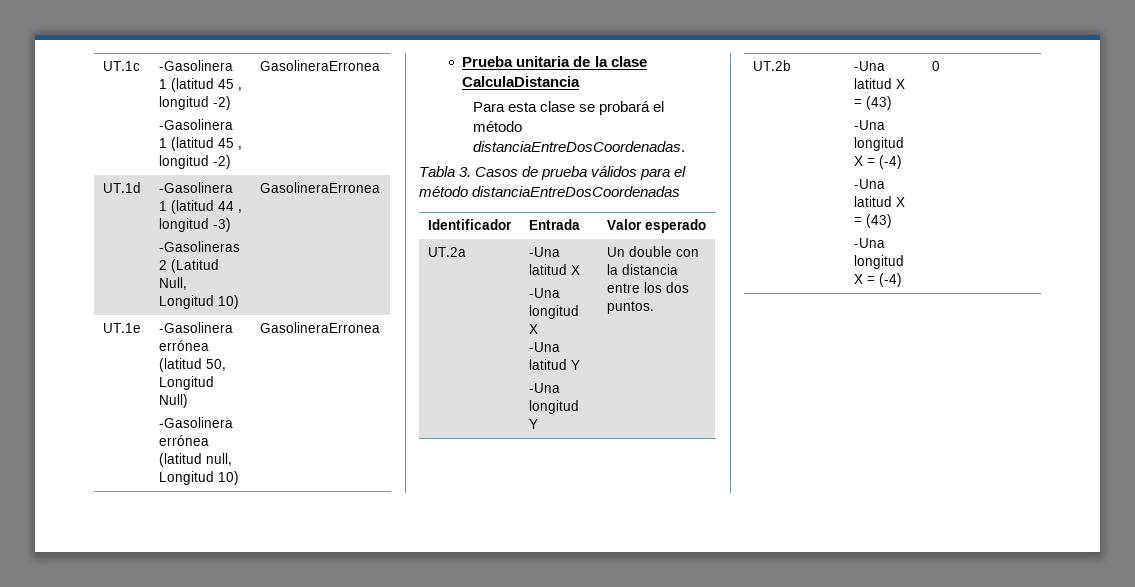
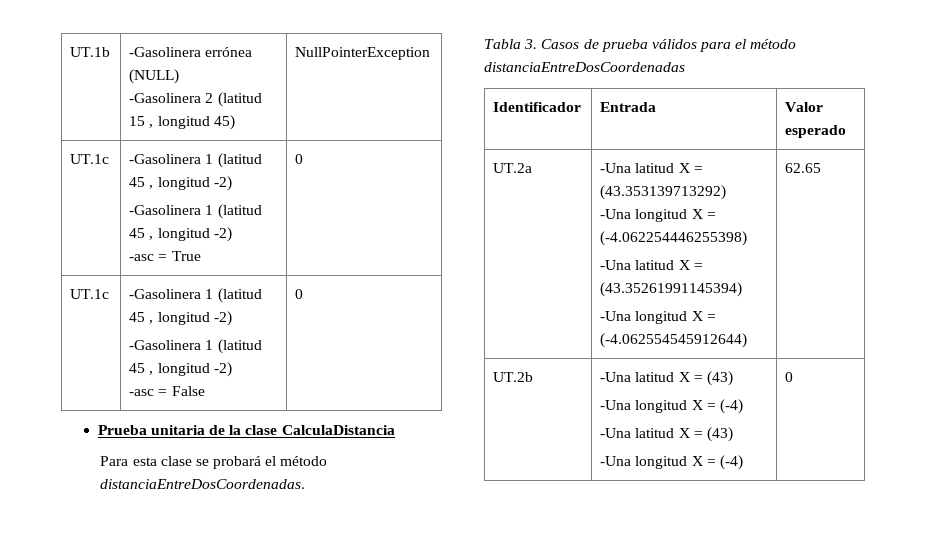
(102, 66) none -> [70,47,111,57] [129,47,253,57] [129,69,180,84] [129,92,262,107] [129,115,235,130] [295,47,431,60] UT.1b | -Gasolinera errónea (NULL) // -Gasolinera 2 (latitud 15 , longitud 45) | NullPointerException //
[259,60,380,71] [102,182,141,193] [158,182,233,193] [158,200,242,214] [158,218,231,232] [158,241,240,252] [158,259,219,273] [158,277,187,290] [158,295,239,309] [259,182,380,193] [102,323,141,333] [158,322,233,333] [158,340,209,351] [158,358,226,372] [158,376,214,390] [158,394,188,408] [158,417,233,428] [158,435,209,446] [158,453,232,467] [158,471,239,485] [259,322,380,333] | GasolineraErronea // UT.1d | -Gasolinera 1 (latitud 44 , longitud -3) // -Gasolineras 2 (Latitud Null, Longitud 10) | GasolineraErronea // UT.1e | -Gasolinera errónea (latitud 50, Longitud Null) // -Gasolinera errónea (latitud null, Longitud 10) | GasolineraErronea -> [129,251,201,261] [295,154,304,164] [70,289,110,299] [129,288,262,303] [129,311,232,326] [129,339,262,354] [129,362,232,377] [129,386,205,396] [295,289,304,299] // -asc = True | 0 // UT.1c | -Gasolinera 1 (latitud 45 , longitud -2) // -Gasolinera 1 (latitud 45 , longitud -2) // -asc = False | 0
[528,288,560,298] [528,305,579,319] [528,324,538,334] [528,342,560,352] [528,359,580,370] [528,383,560,393] [528,400,579,414] [528,419,538,429] [606,246,699,257] [606,264,678,275] [606,282,689,293] [606,301,654,314] // -Una longitud X // -Una latitud Y // -Una longitud Y | Un double con la distancia entre los dos puntos. -> [693,166,703,173] [600,185,727,200] [600,209,716,222] [600,231,748,246] [600,260,703,270] [600,282,743,297] [600,311,716,324] [600,333,748,348] [785,163,822,173] = (43.353139713292) // -Una longitud X = (-4.062254446255398) // -Una latitud X = (43.35261991145394) // -Una longitud X = (-4.062554545912644) | 62.65

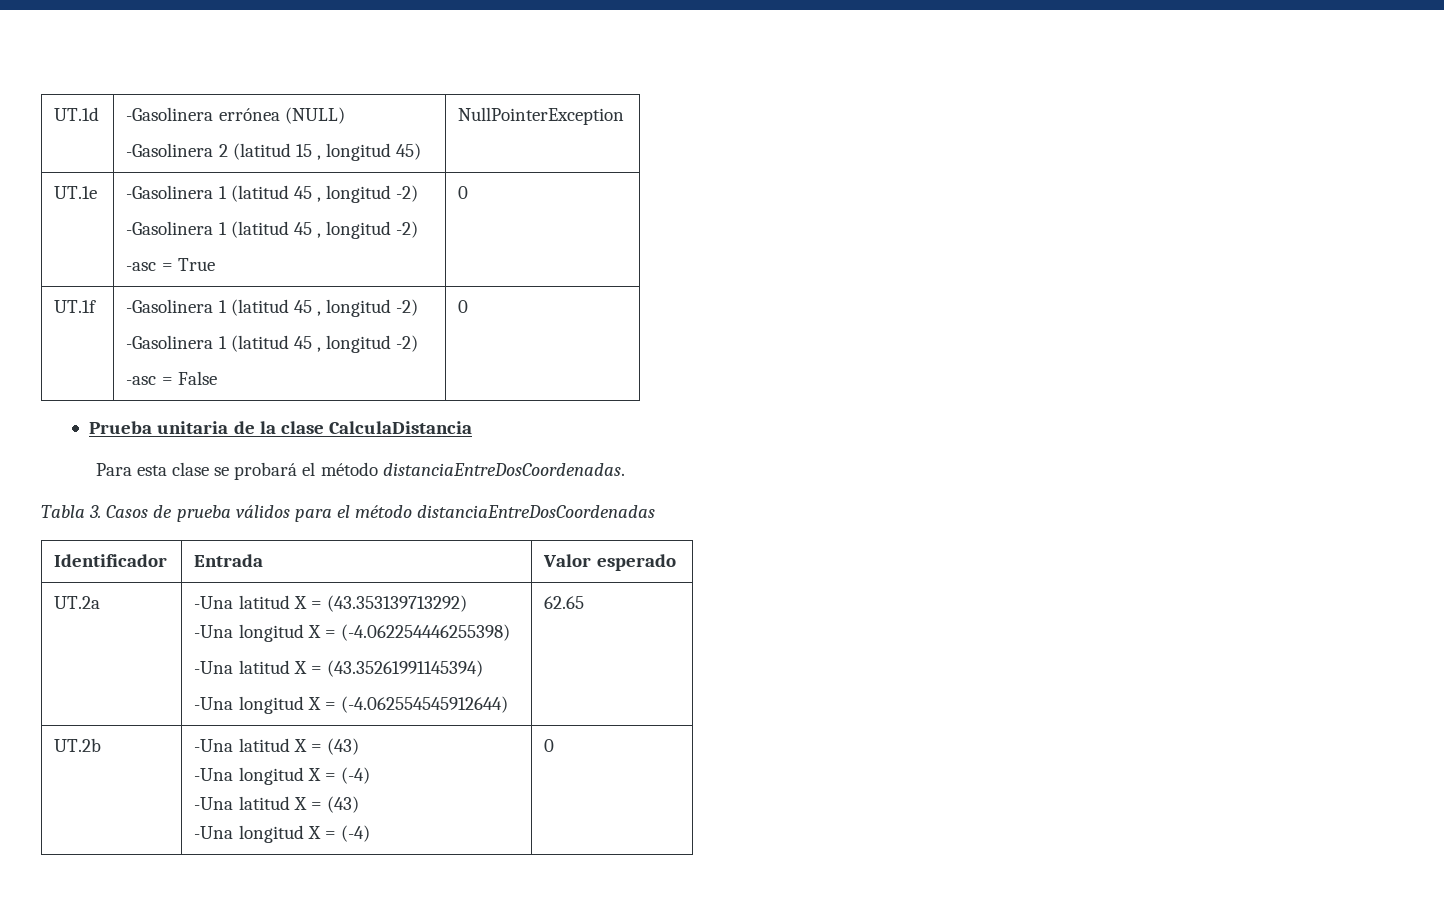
[70,47,111,57] UT.1b -> [54,107,100,121] UT.1d
[70,154,110,164] UT.1c -> [54,186,98,199] UT.1e
[70,289,110,299] UT.1c -> [54,300,97,313] UT.1f

